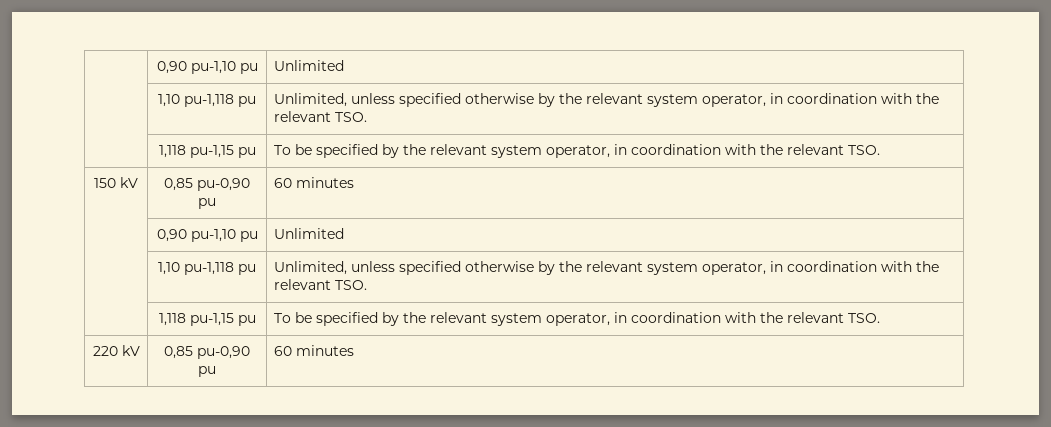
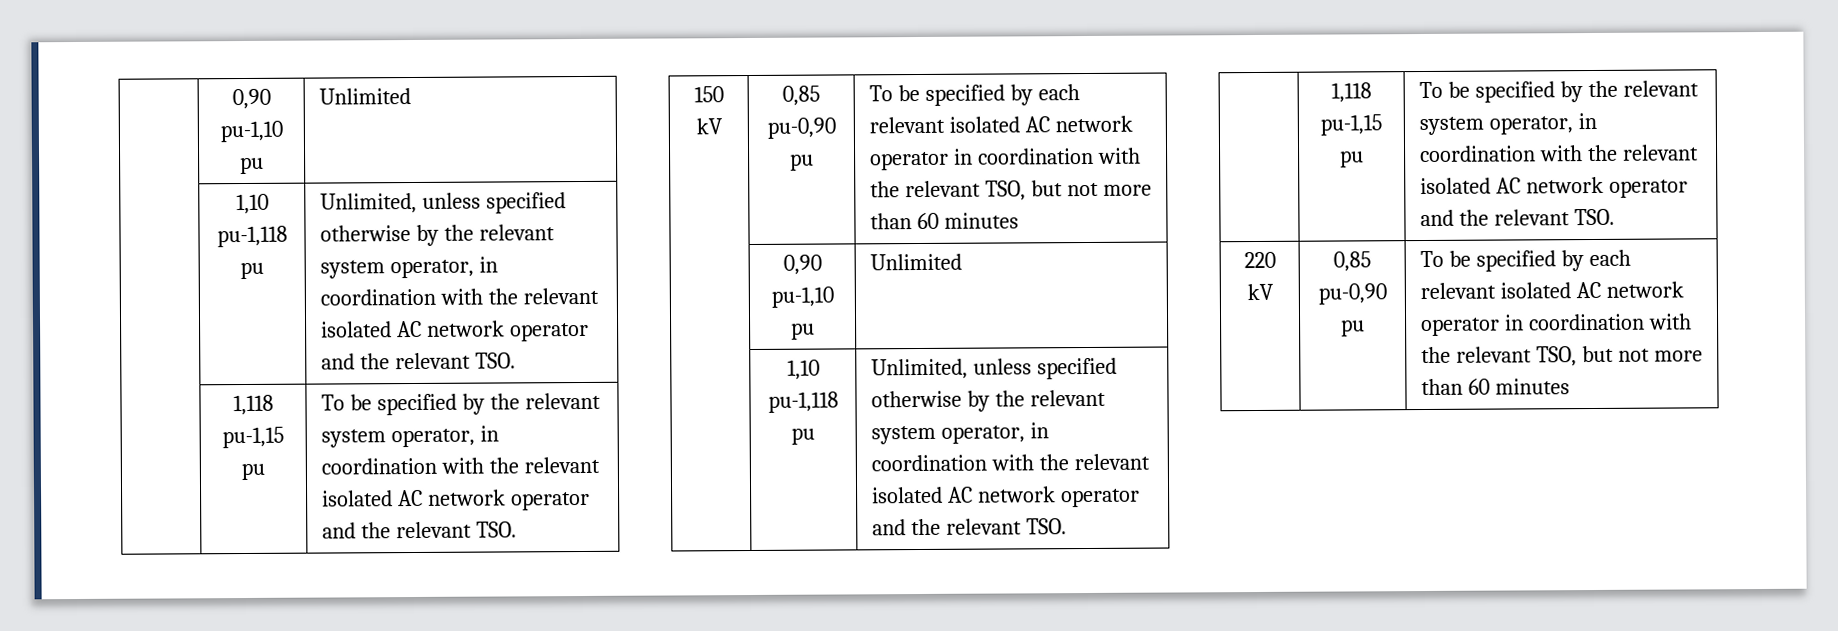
(332, 116) none -> [320,320,589,342] [320,352,471,370] isolated AC network operator and the relevant
(845, 149) none -> [321,489,590,511] [321,521,472,539] isolated AC network operator and the relevant
(216, 203) none -> [868,84,1080,106] [868,115,1133,134] [869,147,1141,171] [869,180,1152,201] [869,213,912,230] To be specified by each relevant isolated AC network operator in coordination with the relevant TSO, but not more than
(332, 284) none -> [871,486,1140,508] [871,518,1022,536] isolated AC network operator and the relevant
(845, 317) none -> [1419,176,1688,198] [1419,209,1570,227] isolated AC network operator and the relevant
(216, 371) none -> [1419,249,1631,272] [1419,281,1684,300] [1420,313,1692,337] [1420,345,1703,367] [1420,378,1463,396] To be specified by each relevant isolated AC network operator in coordination with the relevant TSO, but not more than

